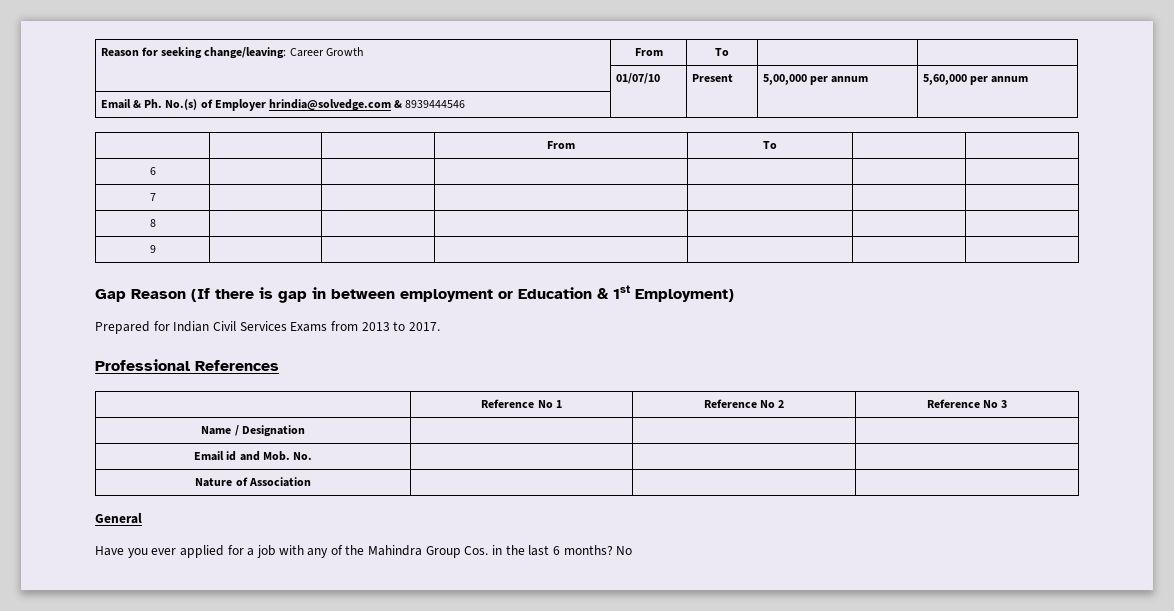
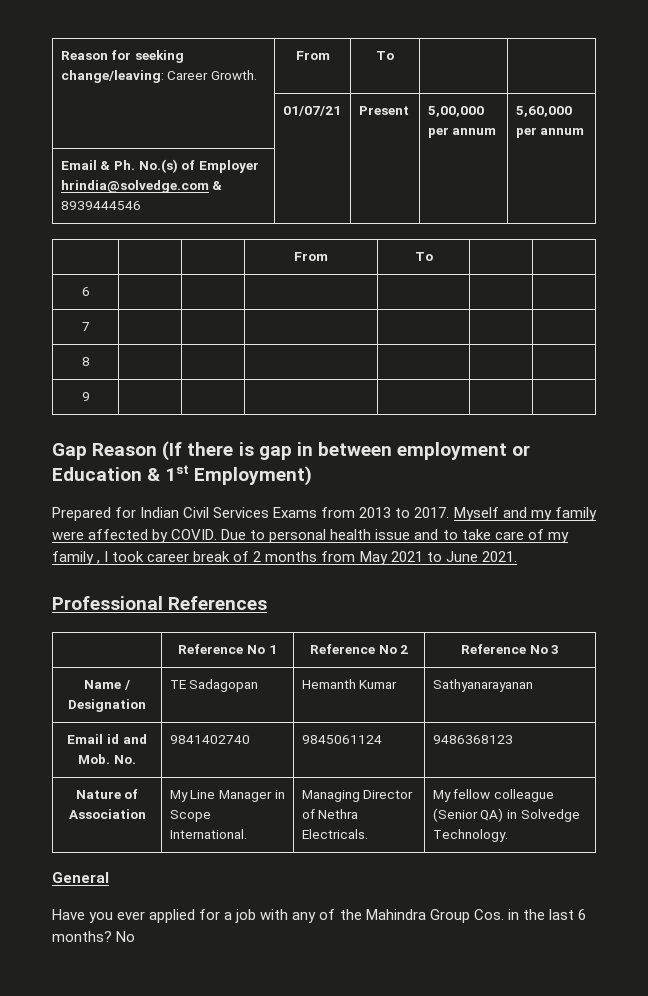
[325,47,364,56] Growth -> [210,70,257,80] Growth.
[615,73,660,84] 01/07/10 -> [282,106,341,116] 01/07/21
(440, 326) none -> [453,507,597,521] [52,529,569,543] [52,551,517,565] Myself and my family were affected by COVID. Due to personal health issue and to take care of my family , I took career break of 2 months from May 2021 to June 2021.
(305, 431) | | -> [169,679,259,692] [301,679,398,689] [432,679,533,692] TE Sadagopan | Hemanth Kumar | Sathyanarayanan
(312, 456) | | -> [169,735,250,744] [301,735,382,744] [432,735,513,744] 9841402740 | 9845061124 | 9486368123
(311, 482) | | -> [169,790,285,802] [169,810,211,822] [169,829,247,839] [301,790,414,802] [301,809,359,819] [301,829,368,839] [432,789,554,802] [432,808,580,822] [432,829,508,842] My Line Manager in Scope International. | Managing Director of Nethra Electricals. | My fellow colleague (Senior QA) in Solvedge Technology.

